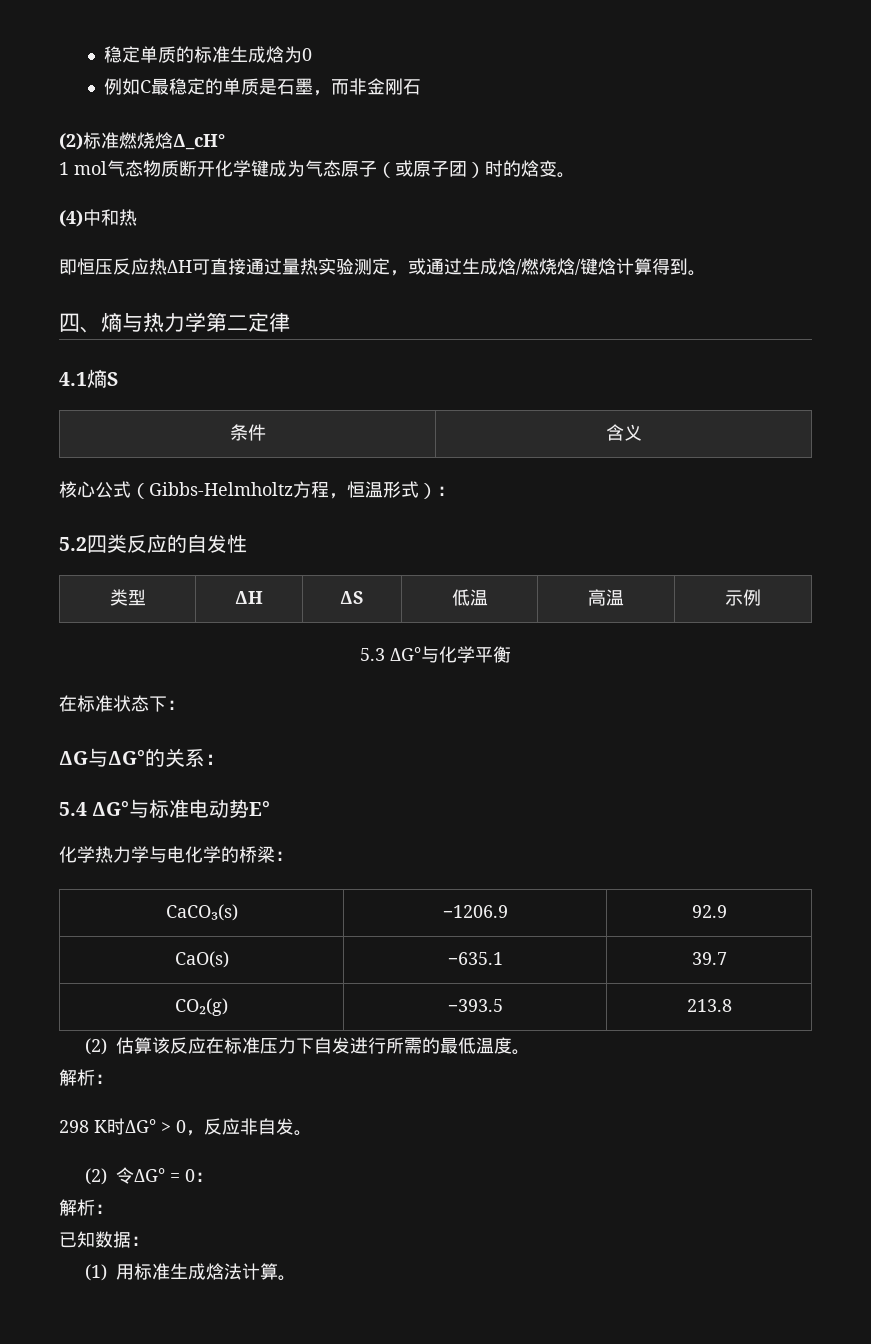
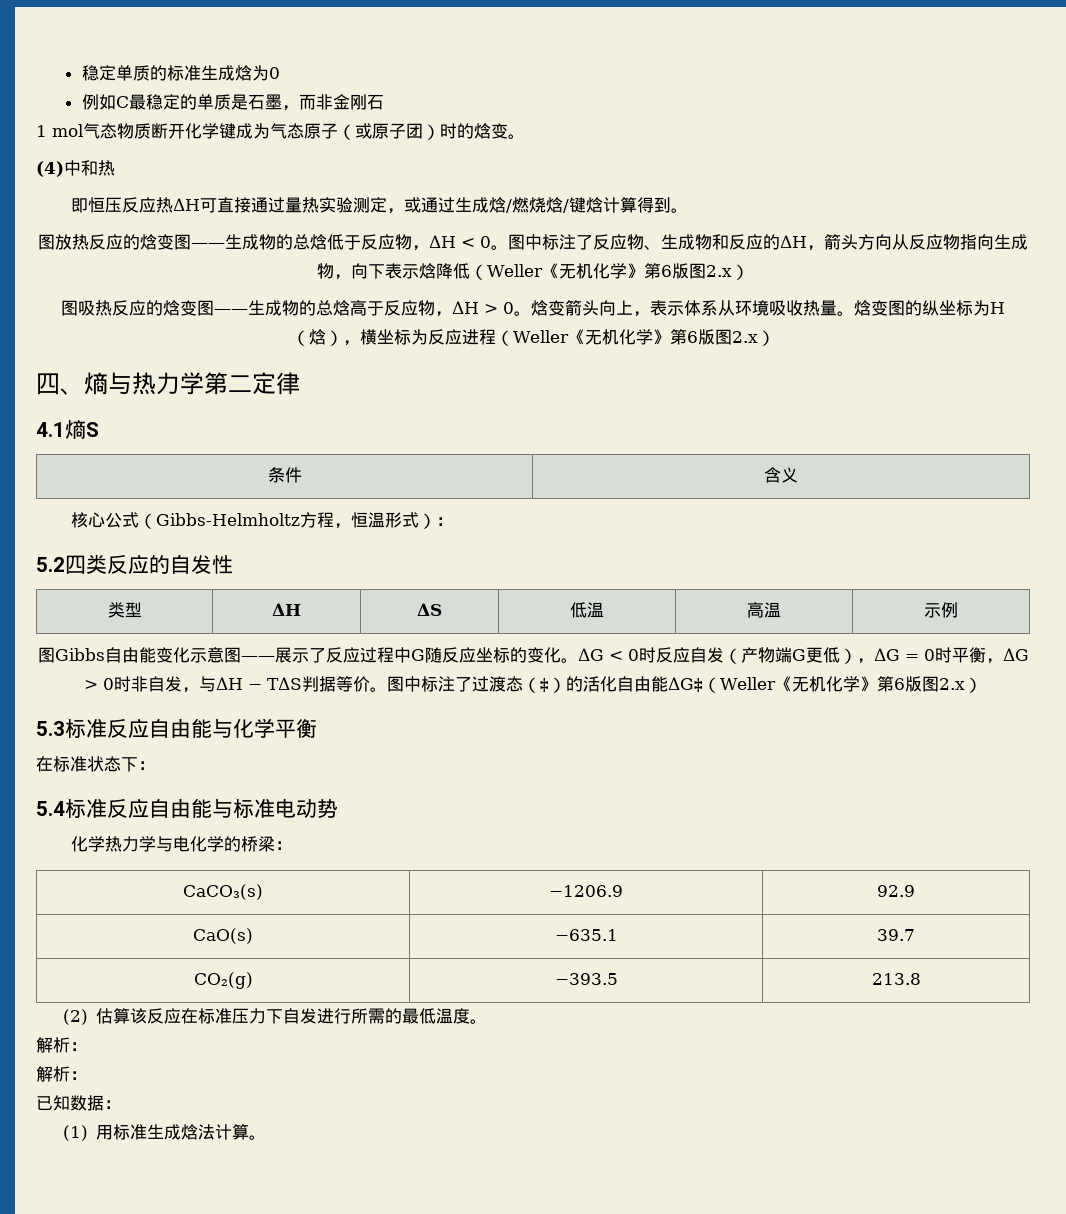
[59,132,225,150] // (2)标准燃烧焓Δ_cH° -> (384, 102) none
(706, 273) none -> [38,234,1028,251] [317,263,749,280] [61,300,1005,317] [291,329,775,346] // 图放热反应的焓变图——生成物的总焓低于反应物，ΔH < 0。图中标注了反应物、生成物和反应的ΔH，箭头方向从反应物指向生成物，向下表示焓降低（Weller《无机化学》第6版图2.x） // 图吸热反应的焓变图——生成物的总焓高于反应物，ΔH > 0。焓变箭头向上，表示体系从环境吸收热量。焓变图的纵坐标为H（焓），横坐标为反应进程（Weller《无机化学》第6版图2.x）
[360,647,421,661] 5.3 ΔG° -> [37,647,1029,664] [84,676,982,693] [36,718,212,738] 图Gibbs自由能变化示意图——展示了反应过程中G随反应坐标的变化。ΔG < 0时反应自发（产物端G更低），ΔG = 0时平衡，ΔG > 0时非自发，与ΔH − TΔS判据等价。图中标注了过渡态（‡）的活化自由能ΔG‡（Weller《无机化学》第6版图2.x） // 5.3标准反应自由能
[59,748,225,767] [59,800,130,816] ΔG与ΔG°的关系： // 5.4 ΔG° -> [36,798,212,818] 5.4标准反应自由能
[249,800,271,816] E° -> (338, 809) none
[59,1118,312,1136] [84,1167,213,1185] // 298 K时ΔG° > 0，反应非自发。 // (2)令ΔG° = 0： -> (87, 1046) none

